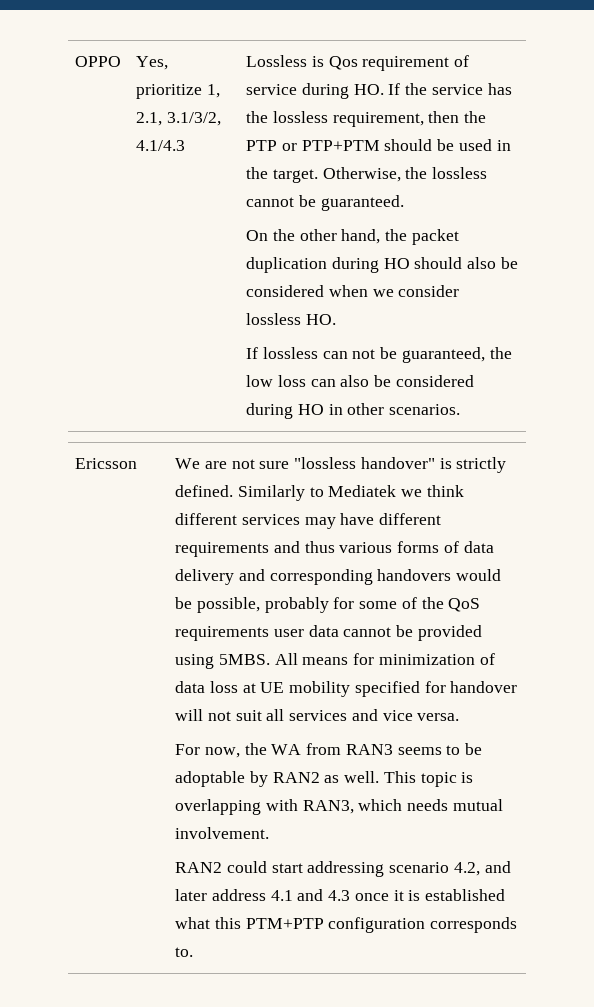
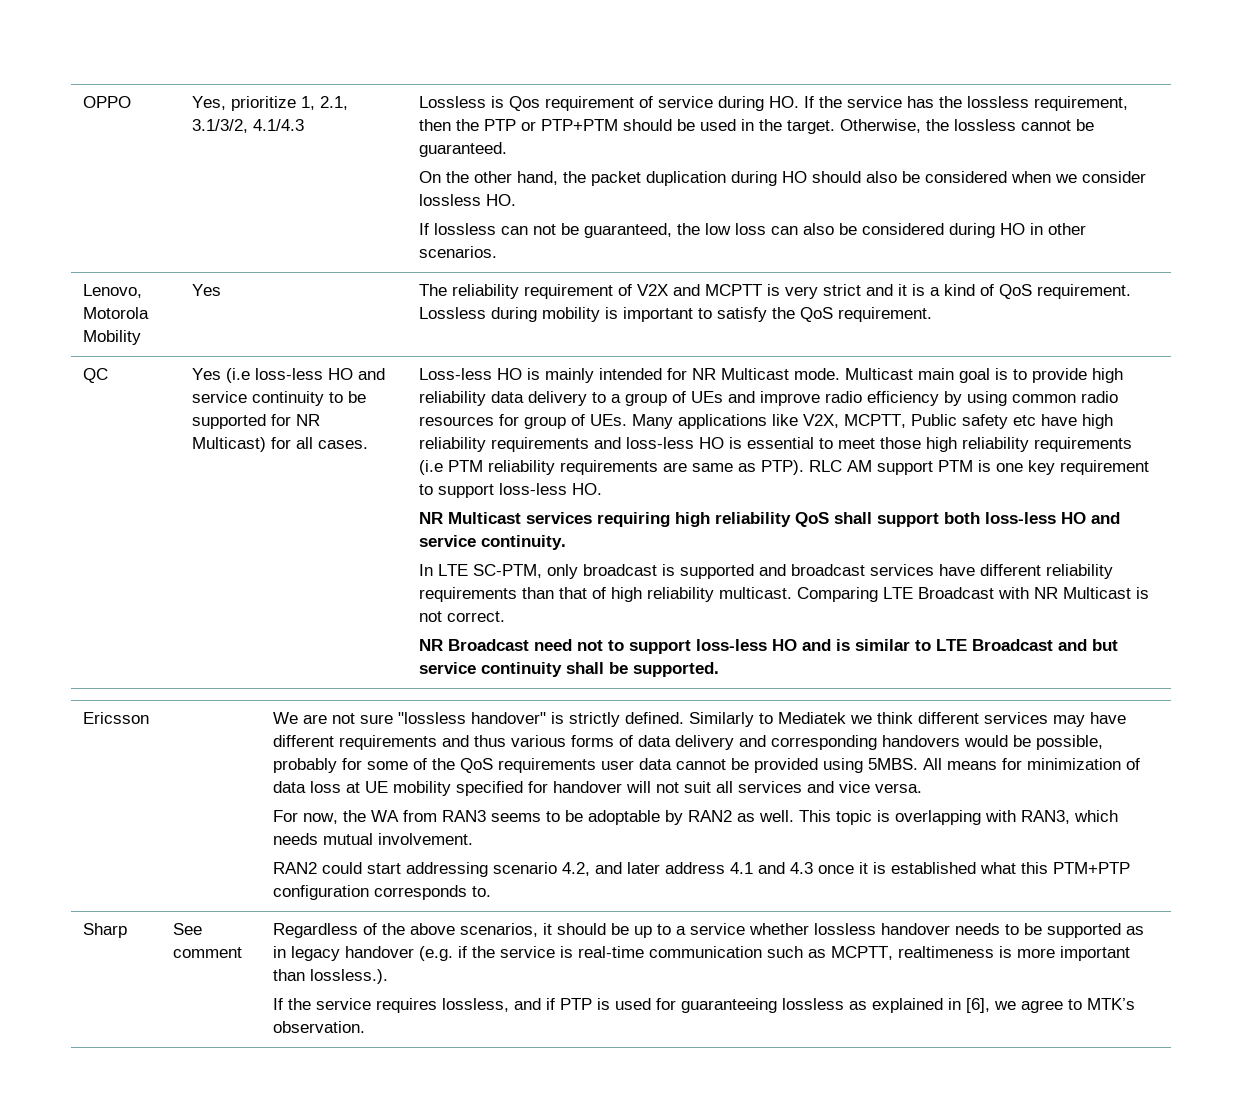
(461, 409) none -> [82,284,142,298] [82,307,149,319] [82,330,141,345] [191,284,221,296] [418,284,1131,299] [418,307,932,322] [82,368,108,383] [191,368,385,383] [191,391,366,406] [191,414,320,429] [191,437,368,452] [418,368,1123,383] [418,391,1118,406] [418,414,1113,429] [418,437,1132,452] [418,460,1149,475] [418,483,602,498] [418,512,1120,527] [418,535,566,550] [418,564,1113,579] [418,587,1149,602] [418,611,505,622] [418,639,1118,654] [418,662,719,677] // Lenovo, Motorola Mobility | Yes | The reliability requirement of V2X and MCPTT is very strict and it is a kind of QoS requirement. Lossless during mobility is important to satisfy the QoS requirement. // QC | Yes (i.e loss-less HO and service continuity to be supported for NR Multicast) for all cases. | Loss-less HO is mainly intended for NR Multicast mode. Multicast main goal is to provide high reliability data delivery to a group of UEs and improve radio efficiency by using common radio resources for group of UEs. Many applications like V2X, MCPTT, Public safety etc have high reliability requirements and loss-less HO is essential to meet those high reliability requirements (i.e PTM reliability requirements are same as PTP). RLC AM support PTM is one key requirement to support loss-less HO. // NR Multicast services requiring high reliability QoS shall support both loss-less HO and service continuity. // In LTE SC-PTM, only broadcast is supported and broadcast services have different reliability requirements than that of high reliability multicast. Comparing LTE Broadcast with NR Multicast is not correct. // NR Broadcast need not to support loss-less HO and is similar to LTE Broadcast and but service continuity shall be supported.
(194, 952) none -> [82,923,127,938] [172,923,202,935] [172,947,242,958] [272,923,1144,938] [272,946,1130,961] [272,969,388,984] [272,998,1135,1013] [272,1021,365,1033] // Sharp | See comment | Regardless of the above scenarios, it should be up to a service whether lossless handover needs to be supported as in legacy handover (e.g. if the service is real-time communication such as MCPTT, realtimeness is more important than lossless.). // If the service requires lossless, and if PTP is used for guaranteeing lossless as explained in [6], we agree to MTK’s observation.

